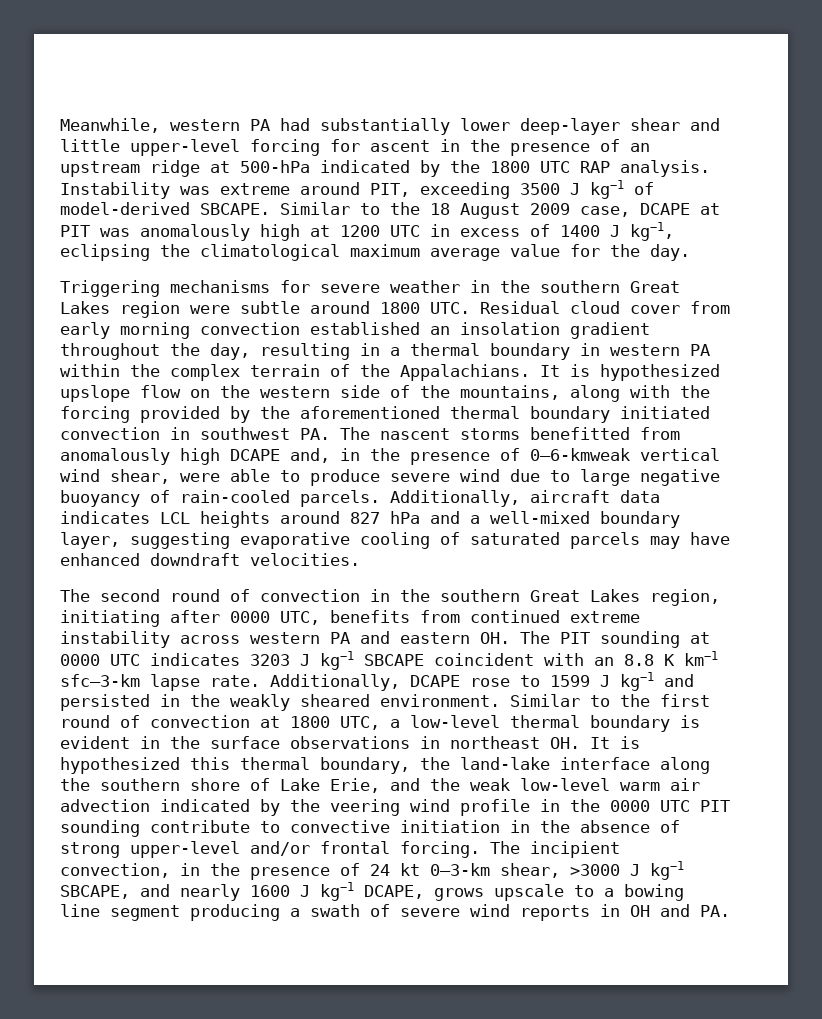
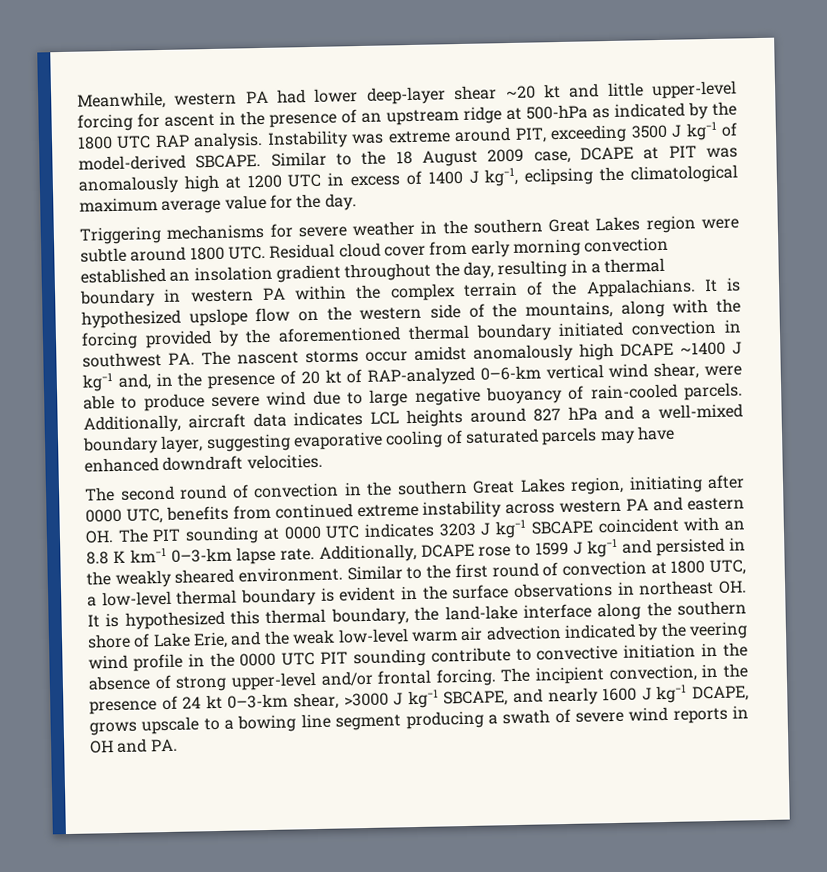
[320,118,450,135] substantially -> (307, 96) none
(680, 124) none -> [504,83,561,100] ~20 kt
(310, 166) none -> [592,108,610,119] as
[530,427,680,440] benefitted from -> [365,345,467,362] occur amidst
(280, 455) none -> [680,341,742,356] [82,373,114,392] ~1400 J kg−1
[530,448,630,461] 0–6-kmweak -> [300,365,541,386] 20 kt of RAP-analyzed 0–6-km
[60,674,140,687] sfc–3-km -> [170,547,232,563] 0–3-km

